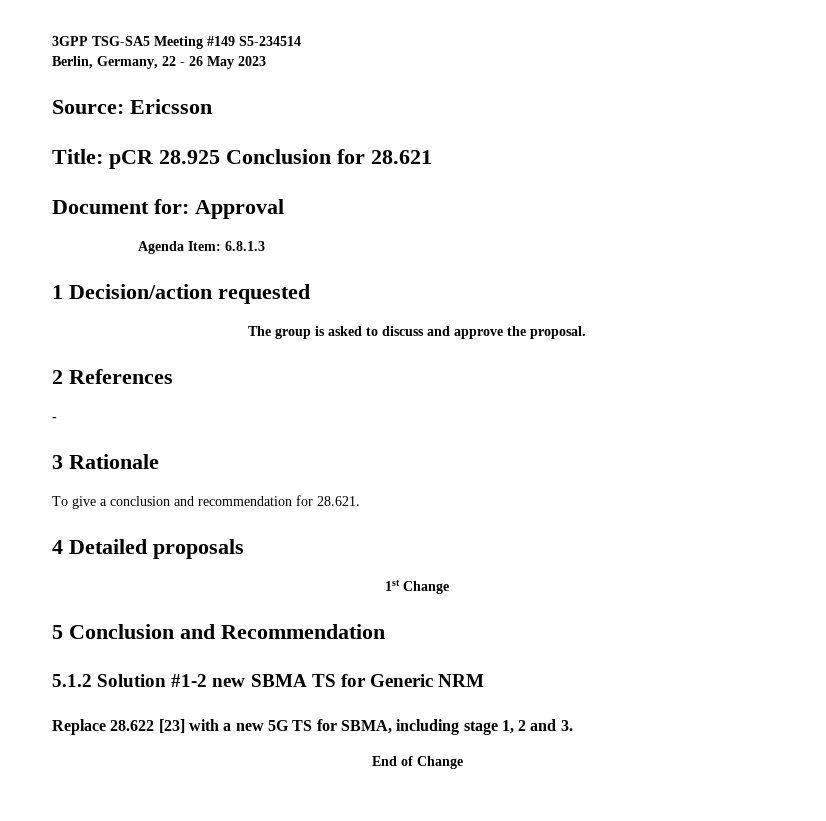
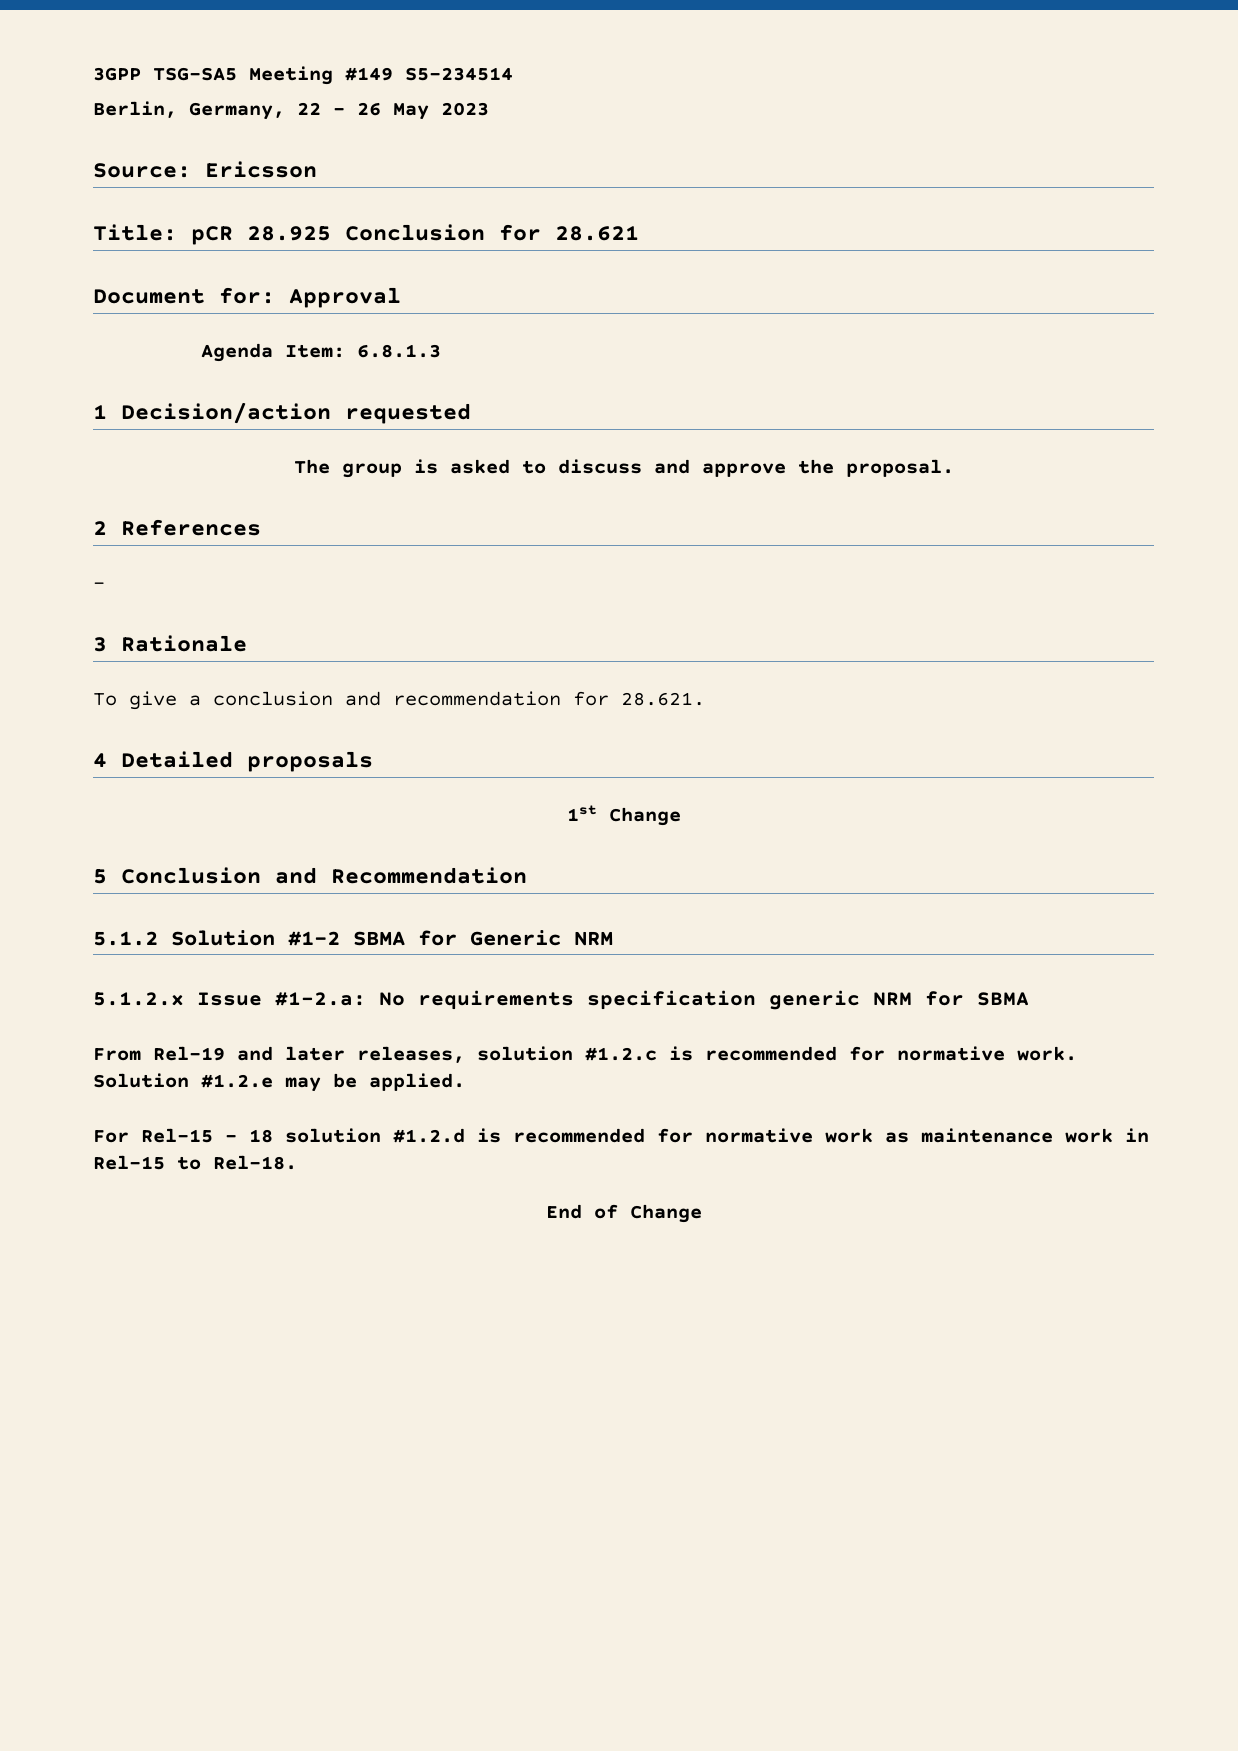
[212,674,336,687] new SBMA TS -> [353,931,405,946] SBMA
[52,719,573,735] Replace 28.622 [23] with a new 5G TS for SBMA, including stage 1, 2 and 3. -> [93,990,1029,1010] [93,1046,1077,1063] [93,1073,465,1092] [93,1128,1149,1143] [93,1155,297,1170] 5.1.2.x Issue #1-2.a: No requirements specification generic NRM for SBMA // From Rel-19 and later releases, solution #1.2.c is recommended for normative work. Solution #1.2.e may be applied. // For Rel-15 – 18 solution #1.2.d is recommended for normative work as maintenance work in Rel-15 to Rel-18.

